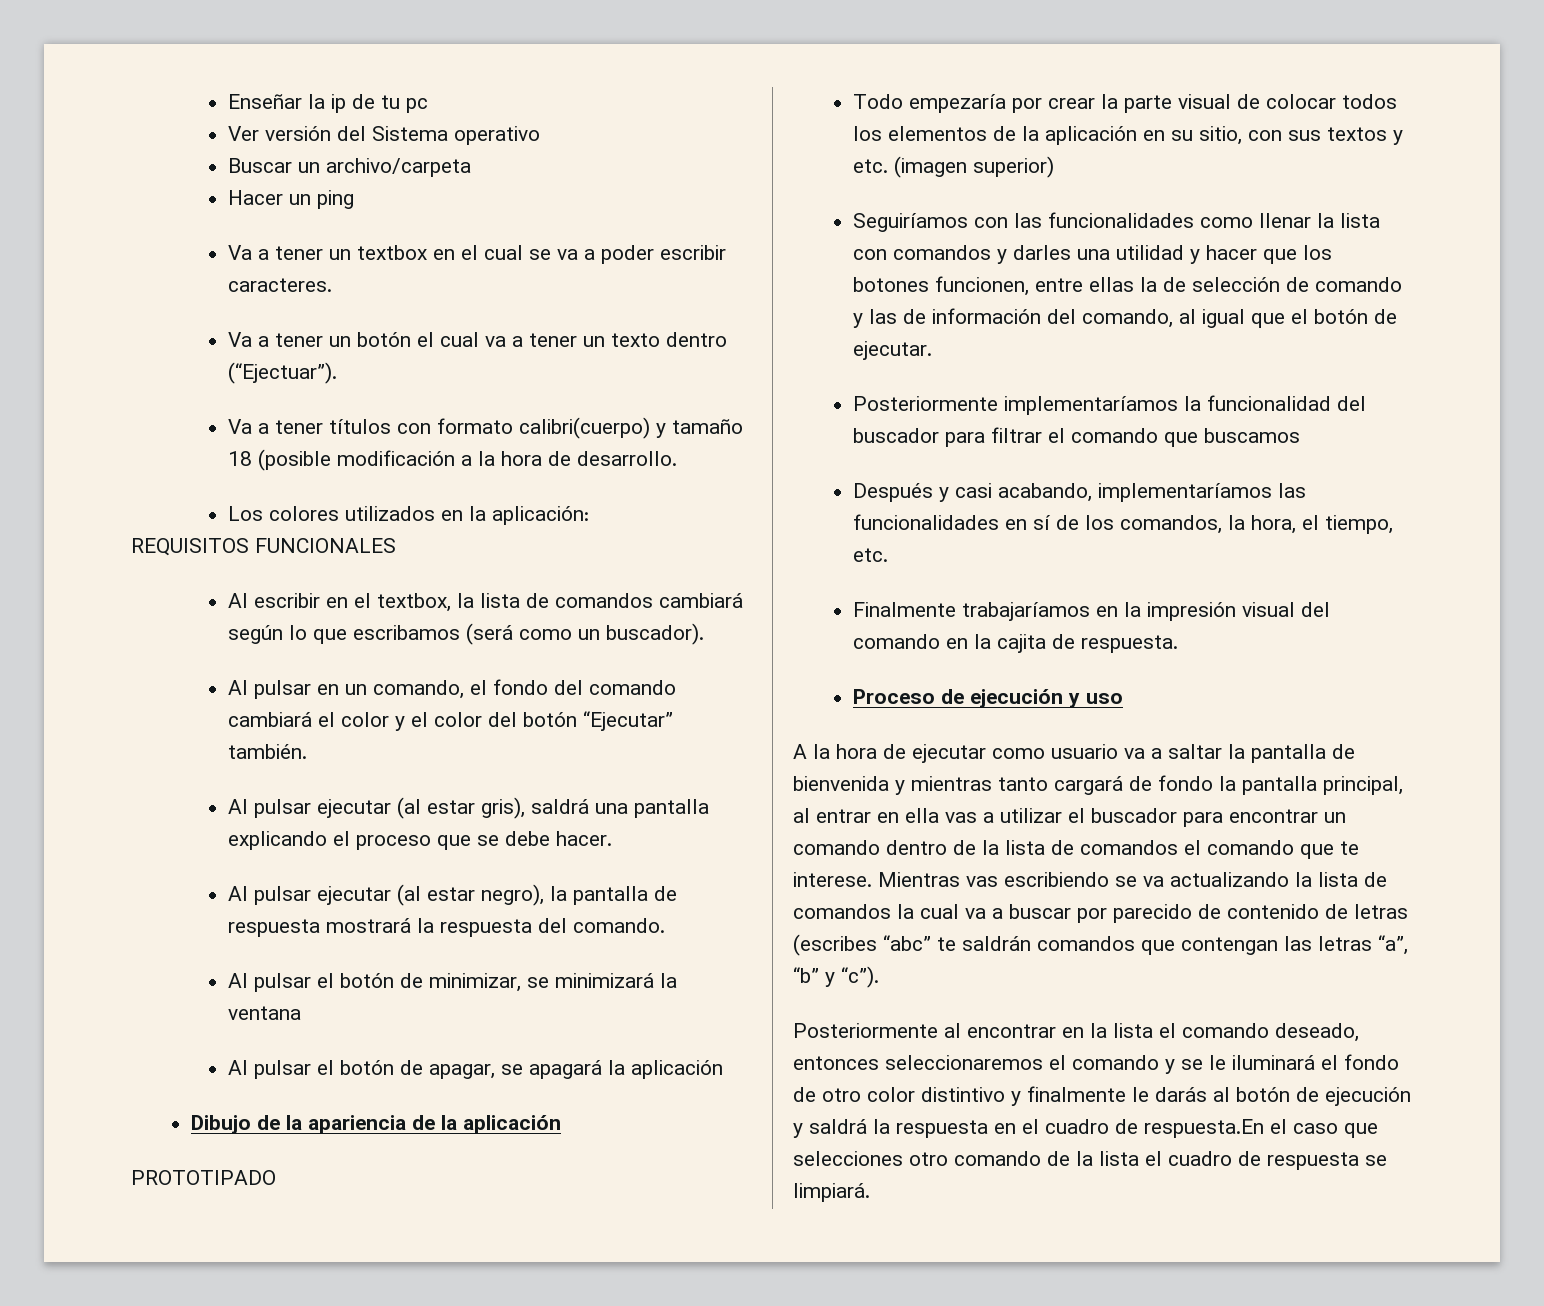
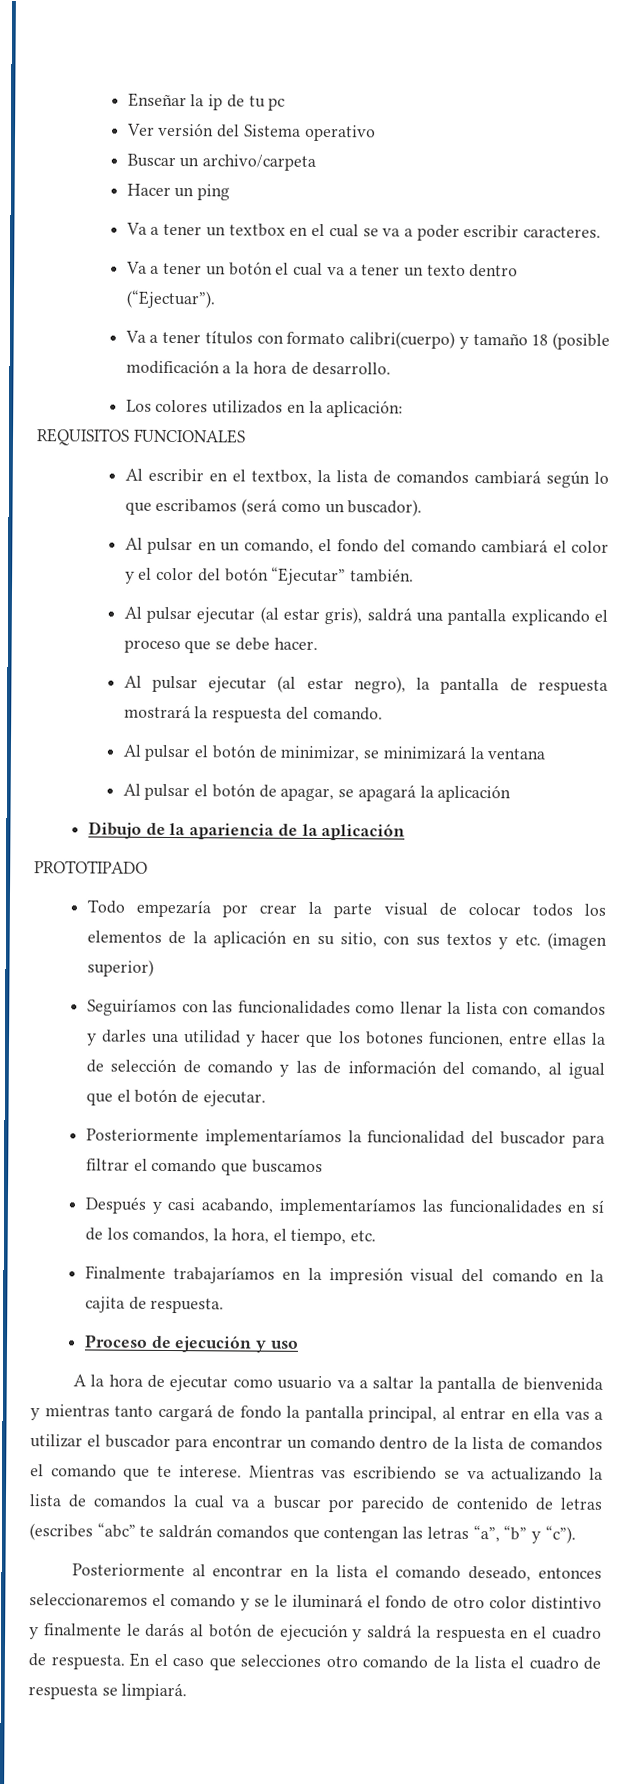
[1144,1119,1264,1138] respuesta.En -> [50,1652,150,1670] respuesta. En

